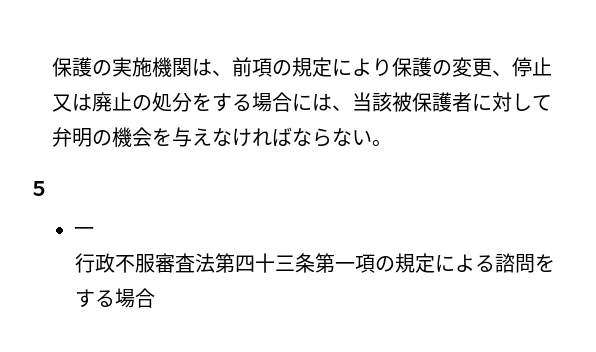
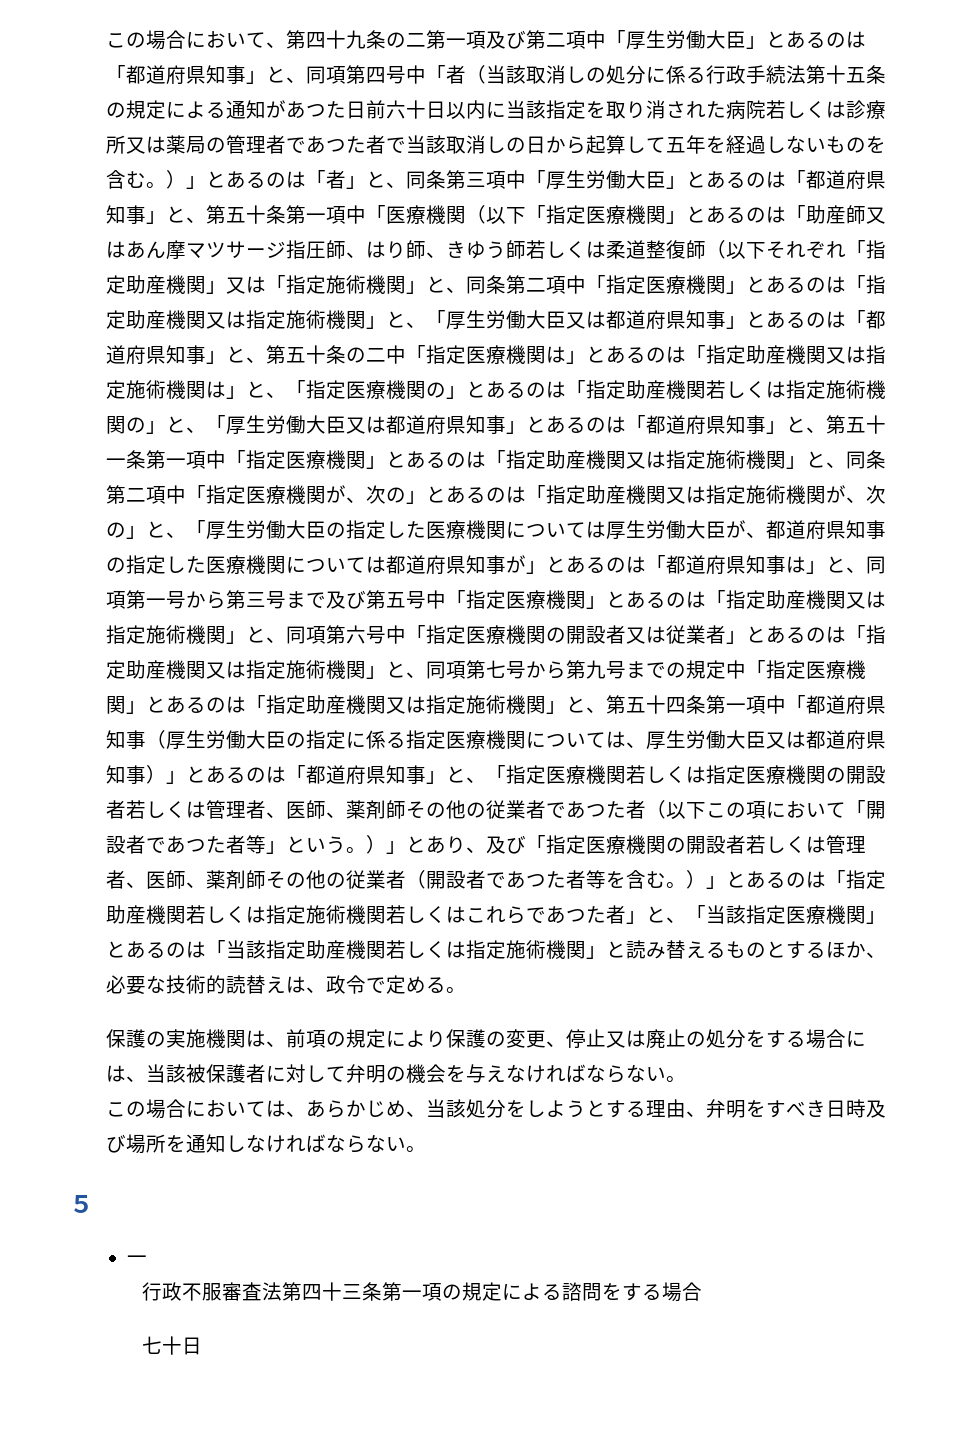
(51, 67) none -> [105,30,866,50] [105,65,886,85] [105,100,886,120] [105,135,886,154] [105,170,886,190] [105,205,886,224] [105,240,886,260] [105,275,886,294] [105,310,886,330] [105,345,886,365] [105,380,886,399] [105,415,886,435] [105,450,886,469] [105,485,886,504] [105,520,886,540] [105,555,886,575] [105,590,886,609] [105,625,886,644] [105,660,866,679] [105,695,886,715] [105,730,886,750] [105,765,886,785] [105,800,886,819] [105,835,866,854] [105,870,886,889] [105,905,886,924] [105,940,886,959] [105,975,466,995] この場合において、第四十九条の二第一項及び第二項中「厚生労働大臣」とあるのは「都道府県知事」と、同項第四号中「者（当該取消しの処分に係る行政手続法第十五条の規定による通知があつた日前六十日以内に当該指定を取り消された病院若しくは診療所又は薬局の管理者であつた者で当該取消しの日から起算して五年を経過しないものを含む。）」とあるのは「者」と、同条第三項中「厚生労働大臣」とあるのは「都道府県知事」と、第五十条第一項中「医療機関（以下「指定医療機関」とあるのは「助産師又はあん摩マツサージ指圧師、はり師、きゆう師若しくは柔道整復師（以下それぞれ「指定助産機関」又は「指定施術機関」と、同条第二項中「指定医療機関」とあるのは「指定助産機関又は指定施術機関」と、「厚生労働大臣又は都道府県知事」とあるのは「都道府県知事」と、第五十条の二中「指定医療機関は」とあるのは「指定助産機関又は指定施術機関は」と、「指定医療機関の」とあるのは「指定助産機関若しくは指定施術機関の」と、「厚生労働大臣又は都道府県知事」とあるのは「都道府県知事」と、第五十一条第一項中「指定医療機関」とあるのは「指定助産機関又は指定施術機関」と、同条第二項中「指定医療機関が、次の」とあるのは「指定助産機関又は指定施術機関が、次の」と、「厚生労働大臣の指定した医療機関については厚生労働大臣が、都道府県知事の指定した医療機関については都道府県知事が」とあるのは「都道府県知事は」と、同項第一号から第三号まで及び第五号中「指定医療機関」とあるのは「指定助産機関又は指定施術機関」と、同項第六号中「指定医療機関の開設者又は従業者」とあるのは「指定助産機関又は指定施術機関」と、同項第七号から第九号までの規定中「指定医療機関」とあるのは「指定助産機関又は指定施術機関」と、第五十四条第一項中「都道府県知事（厚生労働大臣の指定に係る指定医療機関については、厚生労働大臣又は都道府県知事）」とあるのは「都道府県知事」と、「指定医療機関若しくは指定医療機関の開設者若しくは管理者、医師、薬剤師その他の従業者であつた者（以下この項において「開設者であつた者等」という。）」とあり、及び「指定医療機関の開設者若しくは管理者、医師、薬剤師その他の従業者（開設者であつた者等を含む。）」とあるのは「指定助産機関若しくは指定施術機関若しくはこれらであつた者」と、「当該指定医療機関」とあるのは「当該指定助産機関若しくは指定施術機関」と読み替えるものとするほか、必要な技術的読替えは、政令で定める。 //
(392, 143) none -> [105,1099,886,1119] [105,1134,426,1154] // この場合においては、あらかじめ、当該処分をしようとする理由、弁明をすべき日時及び場所を通知しなければならない。
(155, 298) none -> [142,1336,203,1355] // 七十日

